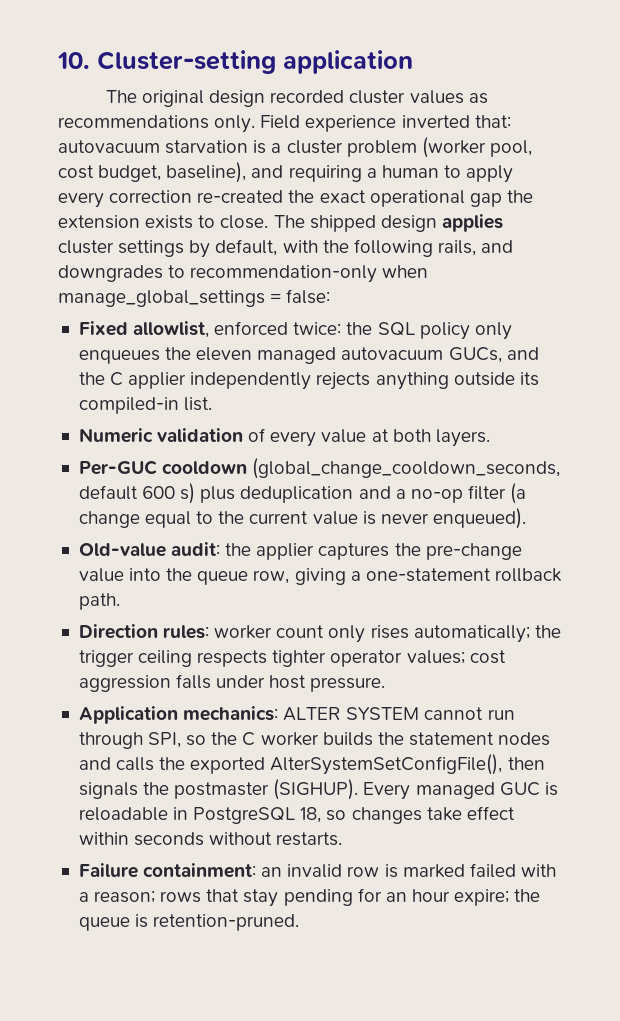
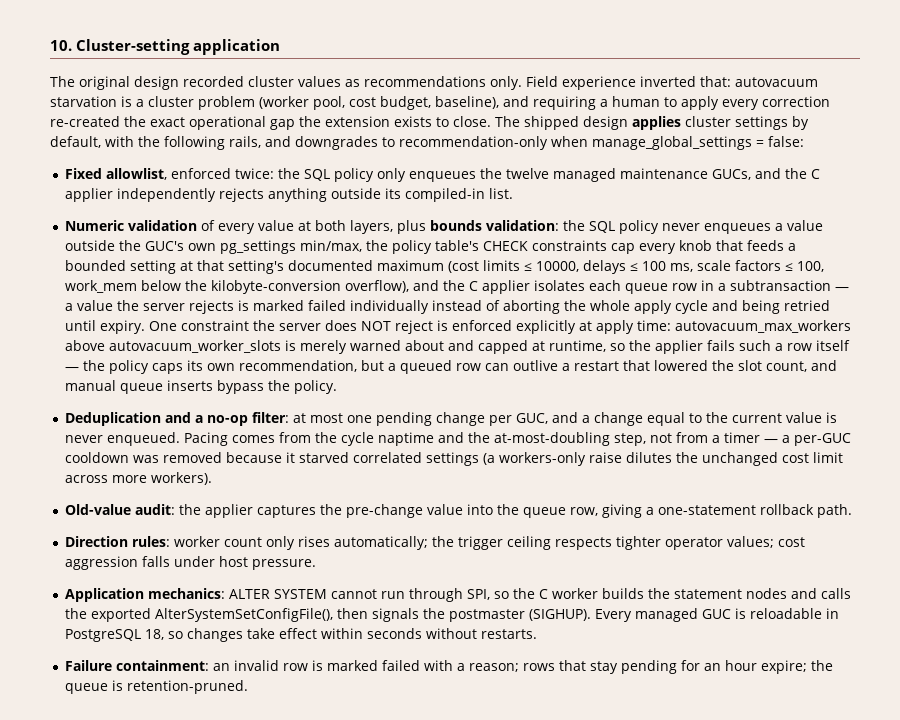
[196,347,444,364] eleven managed autovacuum -> [505,168,708,182] twelve managed maintenance
[435,429,490,447] [78,458,561,479] [78,483,527,504] layers. // Per-GUC cooldown (global_change_cooldown_seconds, default 600 s) plus deduplication and a no-op filter (a -> [349,220,823,234] [64,240,796,254] [64,260,824,274] [64,280,849,294] [64,300,830,314] [64,320,851,334] [64,340,850,354] [64,360,837,374] [64,380,337,394] [64,412,590,426] layers, plus bounds validation: the SQL policy never enqueues a value outside the GUC's own pg_settings min/max, the policy table's CHECK constraints cap every knob that feeds a bounded setting at that setting's documented maximum (cost limits ≤ 10000, delays ≤ 100 ms, scale factors ≤ 100, work_mem below the kilobyte-conversion overflow), and the C applier isolates each queue row in a subtransaction — a value the server rejects is marked failed individually instead of aborting the whole apply cycle and being retried until expiry. One constraint the server does NOT reject is enforced explicitly at apply time: autovacuum_max_workers above autovacuum_worker_slots is merely warned about and capped at runtime, so the applier fails such a row itself — the policy caps its own recommendation, but a queued row can outlive a restart that lowered the slot count, and manual queue inserts bypass the policy. // Deduplication and a no-op filter: at most one pending change per GUC, and a
[432,508,526,529] enqueued). -> [106,432,851,446] [64,452,843,466] [64,472,212,485] enqueued. Pacing comes from the cycle naptime and the at-most-doubling step, not from a timer — a per-GUC cooldown was removed because it starved correlated settings (a workers-only raise dilutes the unchanged cost limit across more workers).

